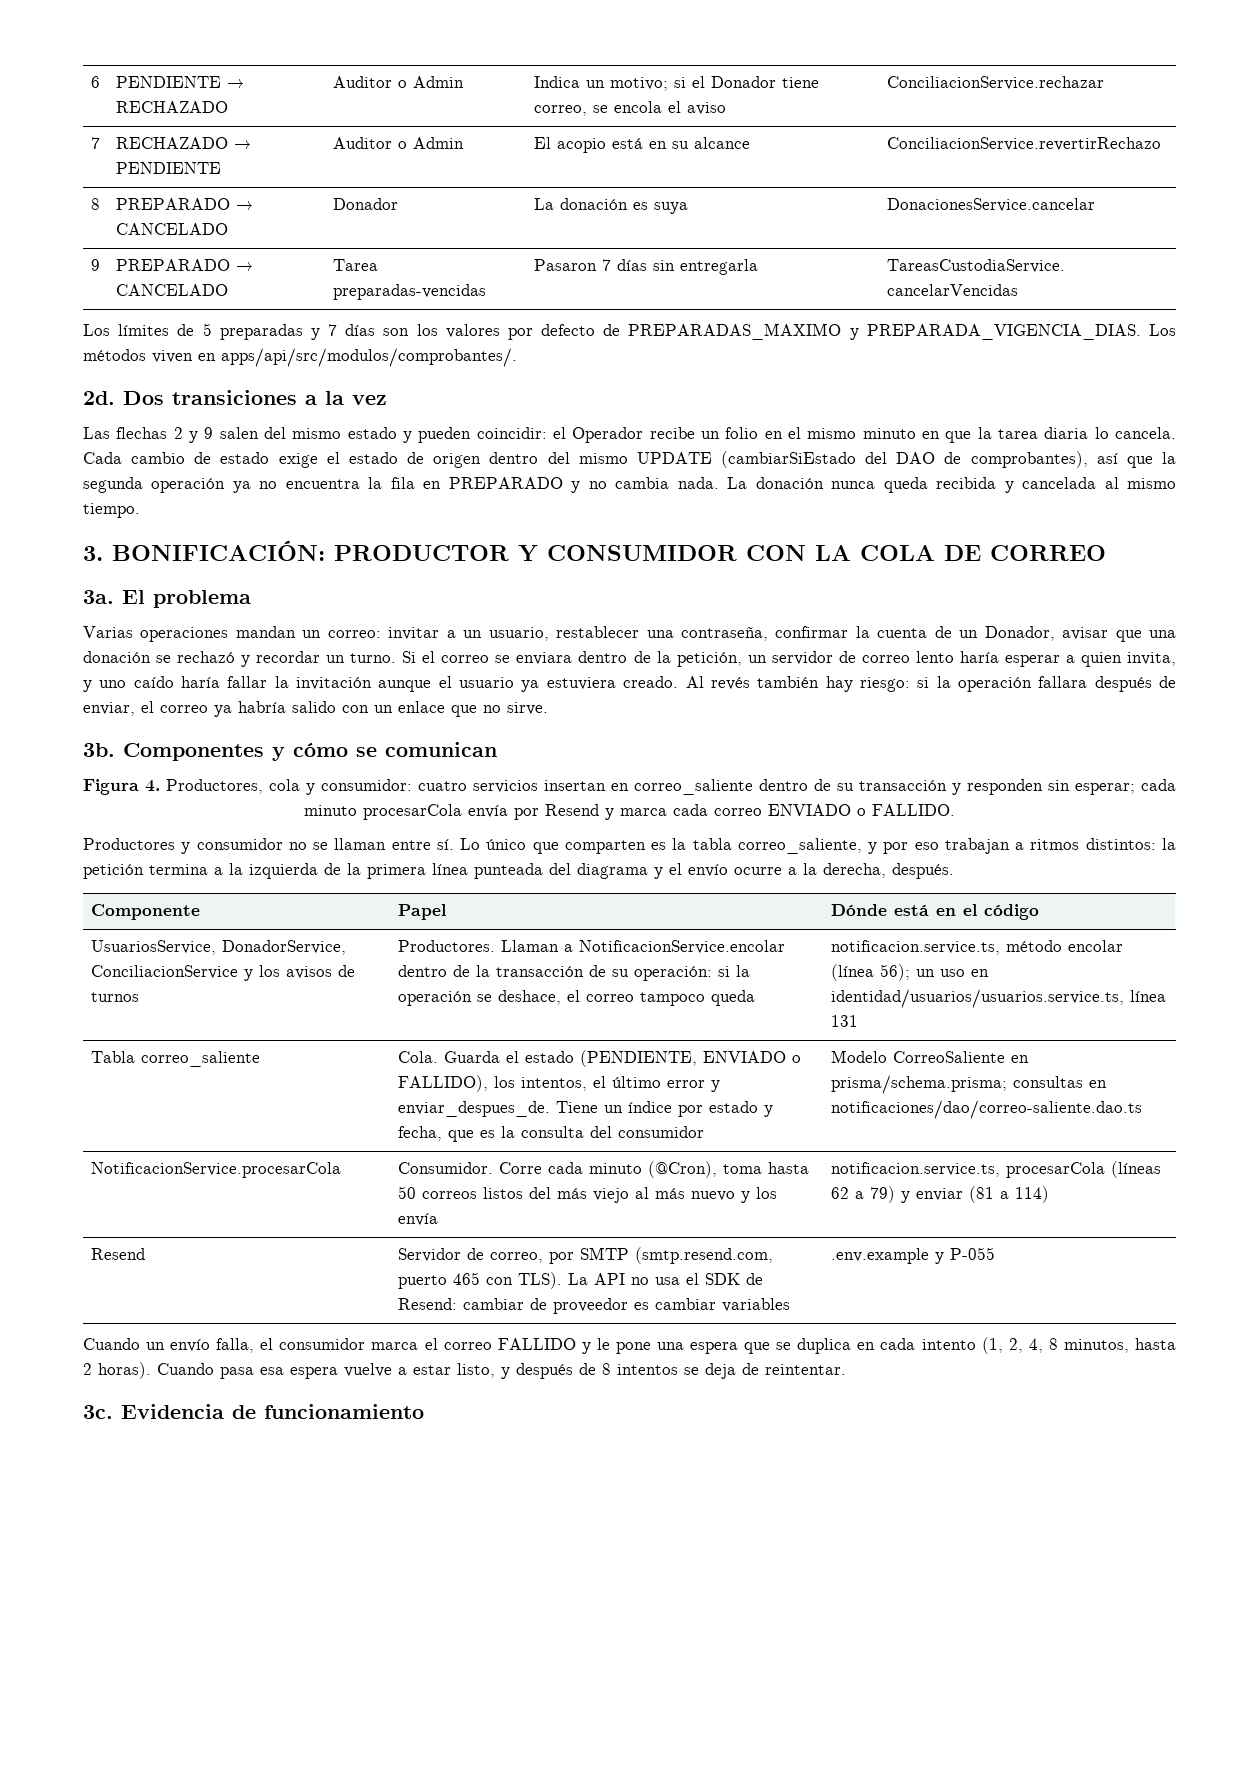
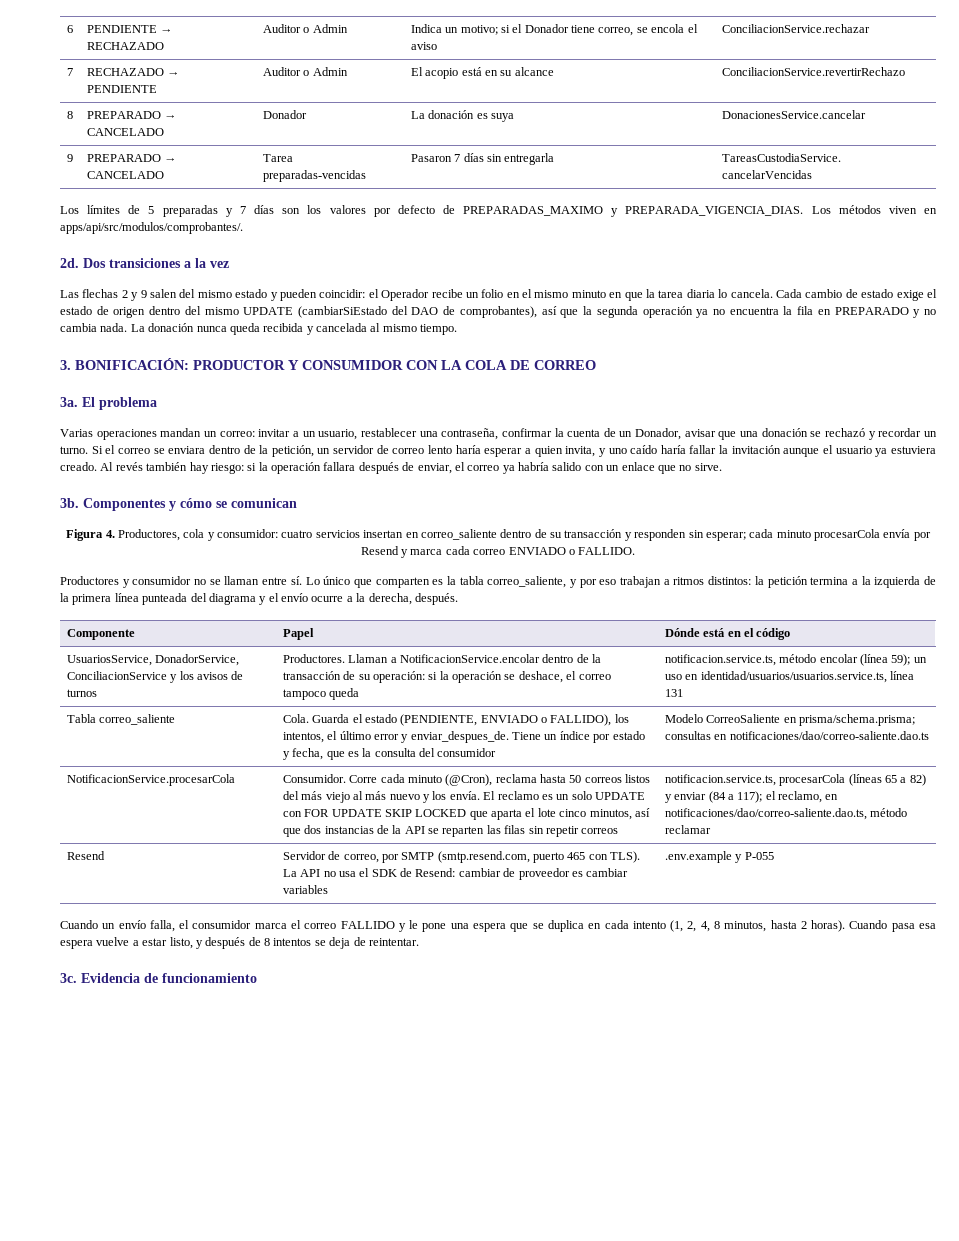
[879,964,910,981] 56); -> [891,654,911,666] 59);
[722,1164,762,1174] toma -> [495,774,537,783] reclama
[397,1213,438,1226] [830,1161,1161,1178] [830,1186,1049,1203] envía | notificacion.service.ts, procesarCola (líneas 62 a 79) y enviar (81 a 114) -> [449,791,646,800] [282,808,650,820] [282,825,619,837] [664,774,926,786] [664,791,839,803] [664,808,908,820] [664,825,711,834] envía. El reclamo es un solo UPDATE con FOR UPDATE SKIP LOCKED que aparta el lote cinco minutos, así que dos instancias de la API se reparten las filas sin repetir correos | notificacion.service.ts, procesarCola (líneas 65 a 82) y enviar (84 a 117); el reclamo, en notificaciones/dao/correo-saliente.dao.ts, método reclamar

